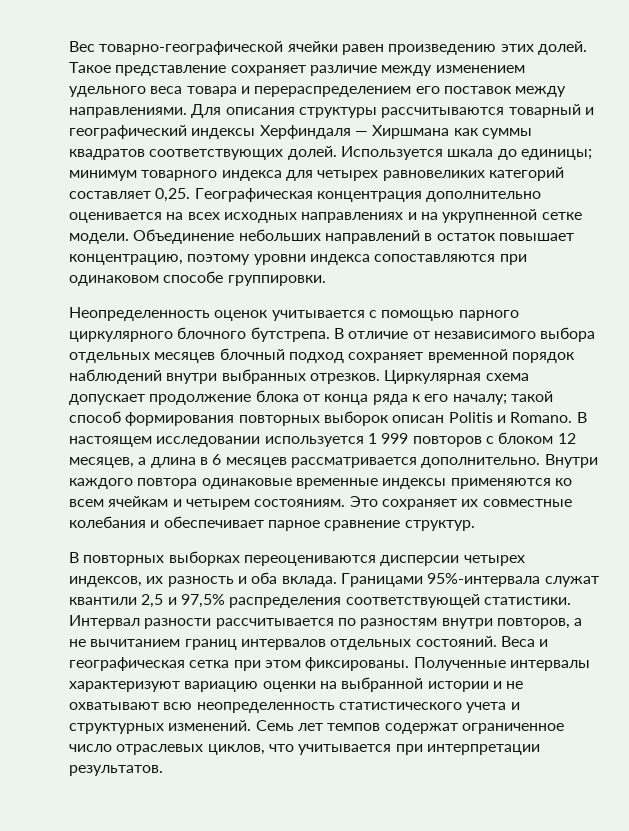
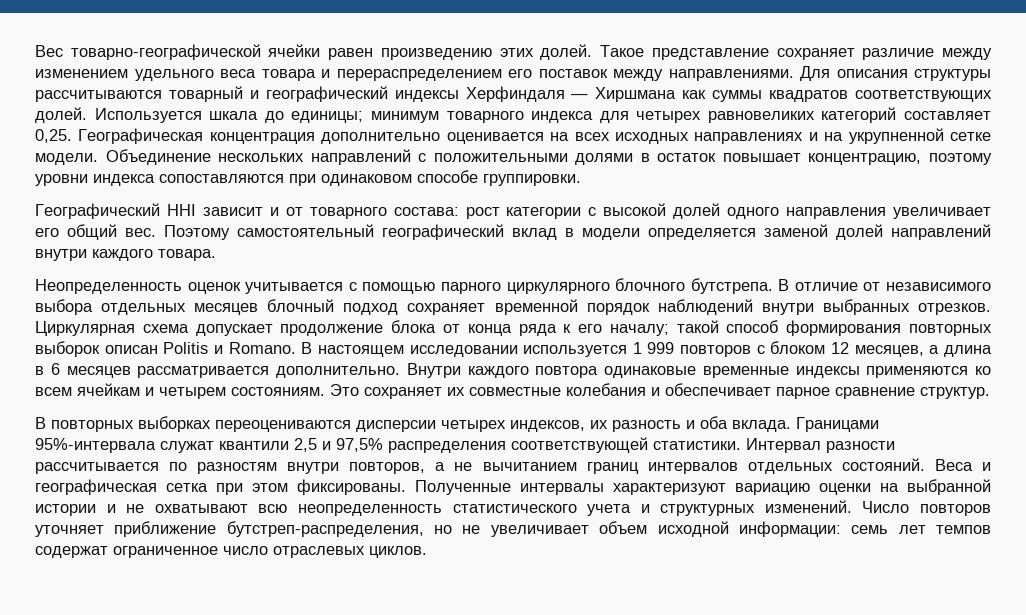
[238,229,420,244] небольших направлений -> [218,149,634,165] нескольких направлений с положительными долями
(326, 280) none -> [35,203,992,219] [35,224,991,240] [35,249,216,261] // Географический HHI зависит и от товарного состава: рост категории с высокой долей одного направления увеличивает его общий вес. Поэтому самостоятельный географический вклад в модели определяется заменой долей направлений внутри каждого товара.
[255,720,294,731] Семь -> [862,501,992,516] [35,521,889,537] Число повторов уточняет приближение бутстреп-распределения, но не увеличивает объем исходной информации: семь
[207,744,540,755] [69,765,163,776] циклов, что учитывается при интерпретации результатов. -> [369,546,427,558] циклов.

